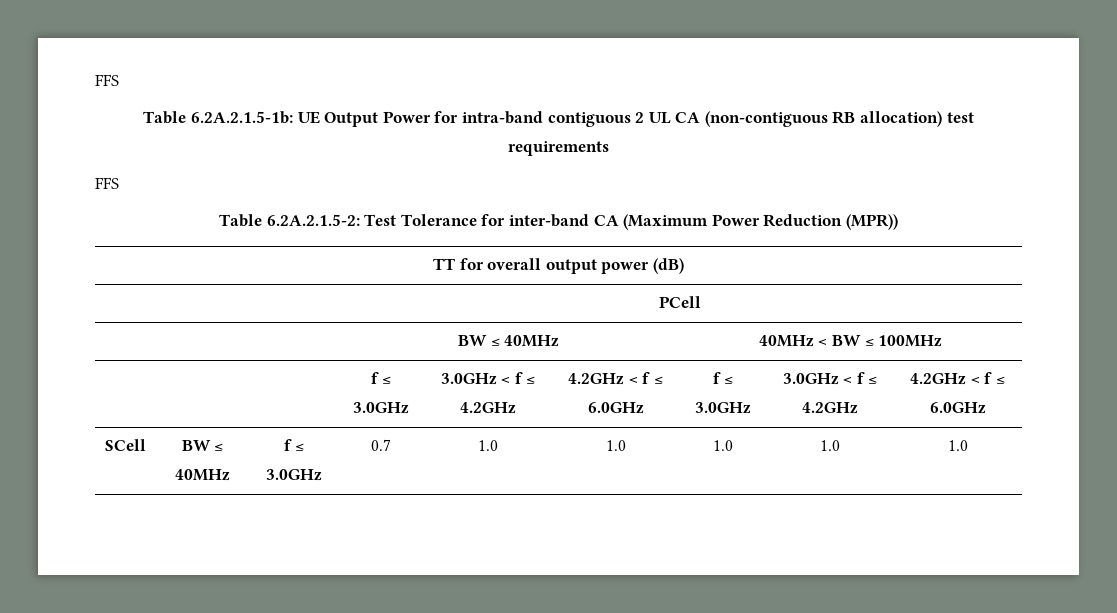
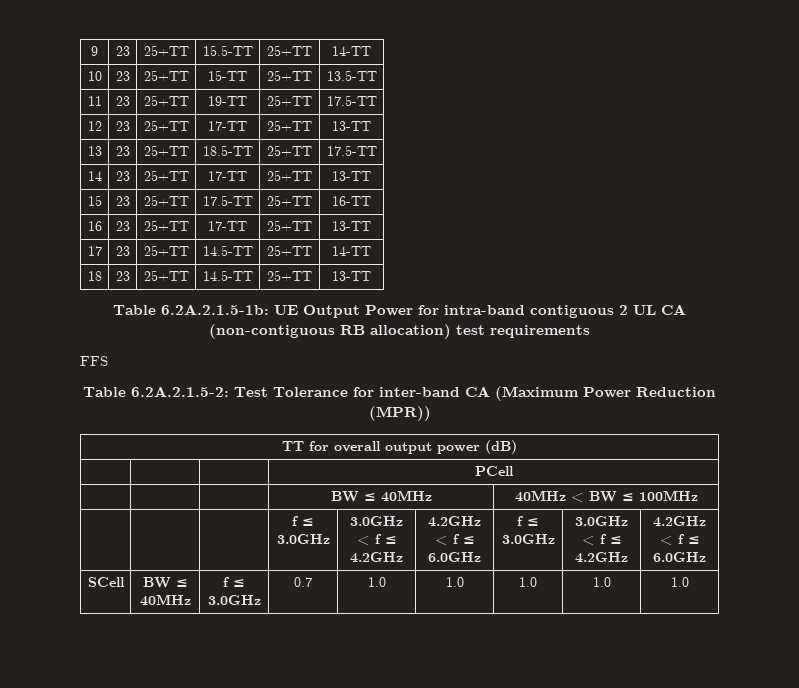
[95,74,119,86] FFS -> [91,46,98,56] [115,46,130,56] [143,45,189,56] [202,45,253,56] [267,45,312,56] [332,46,371,56] [87,71,102,81] [115,71,130,81] [143,70,189,81] [208,70,247,81] [267,70,312,81] [326,70,377,81] [87,96,102,106] [115,96,130,106] [143,95,189,106] [208,96,247,106] [267,95,312,106] [326,95,377,106] [87,121,102,131] [115,121,130,131] [143,120,189,131] [208,121,247,131] [267,120,312,131] [332,121,371,131] [87,146,102,156] [115,146,130,156] [143,145,189,156] [202,145,253,156] [267,145,312,156] [326,145,377,156] [87,171,102,181] [115,171,130,181] [143,170,189,181] [208,171,247,181] [267,170,312,181] [332,171,371,181] [87,195,102,206] [115,196,130,206] [143,195,189,206] [202,195,253,206] [267,195,312,206] [332,196,371,206] [87,221,102,231] [115,221,130,231] [143,220,189,231] [208,221,247,231] [267,220,312,231] [332,221,371,231] [87,246,102,256] [115,246,130,256] [143,245,189,256] [202,245,253,256] [267,245,312,256] [332,246,371,256] [87,271,102,281] [115,271,130,281] [143,270,189,281] [202,270,253,281] [267,270,312,281] [332,271,371,281] 9 | 23 | 25+TT | 15.5-TT | 25+TT | 14-TT // 10 | 23 | 25+TT | 15-TT | 25+TT | 13.5-TT // 11 | 23 | 25+TT | 19-TT | 25+TT | 17.5-TT // 12 | 23 | 25+TT | 17-TT | 25+TT | 13-TT // 13 | 23 | 25+TT | 18.5-TT | 25+TT | 17.5-TT // 14 | 23 | 25+TT | 17-TT | 25+TT | 13-TT // 15 | 23 | 25+TT | 17.5-TT | 25+TT | 16-TT // 16 | 23 | 25+TT | 17-TT | 25+TT | 13-TT // 17 | 23 | 25+TT | 14.5-TT | 25+TT | 14-TT // 18 | 23 | 25+TT | 14.5-TT | 25+TT | 13-TT

